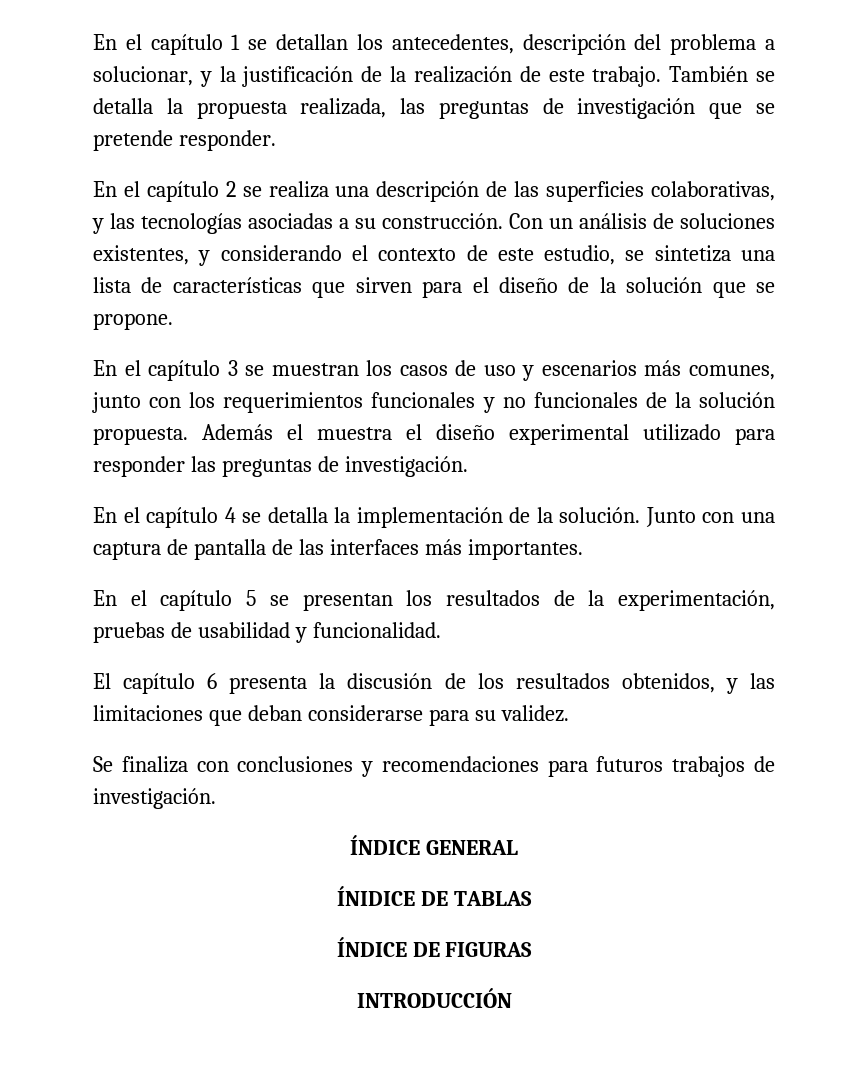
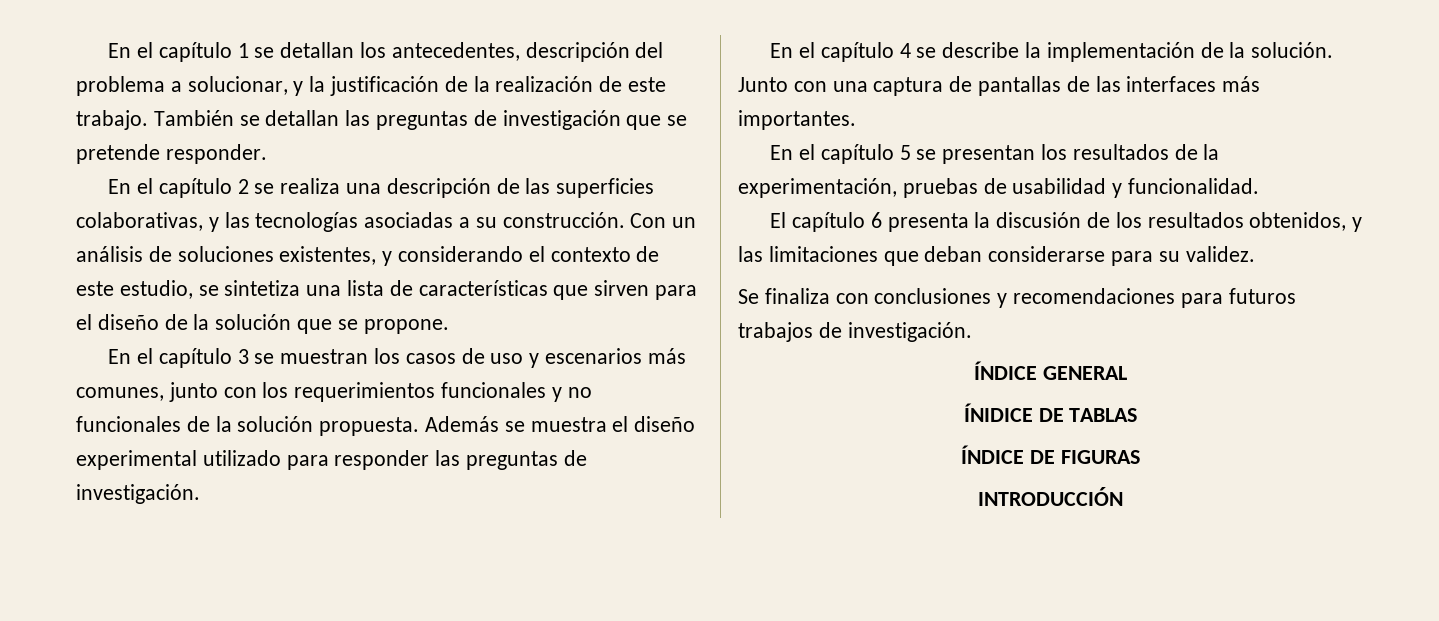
[93,98,387,119] detalla la propuesta realizada, -> [265,110,340,126] detallan
[287,424,303,440] el -> [504,421,525,432] se
[267,507,328,523] detalla -> [942,42,1020,58] describe
[193,539,266,560] pantalla -> [978,76,1062,96] pantallas

